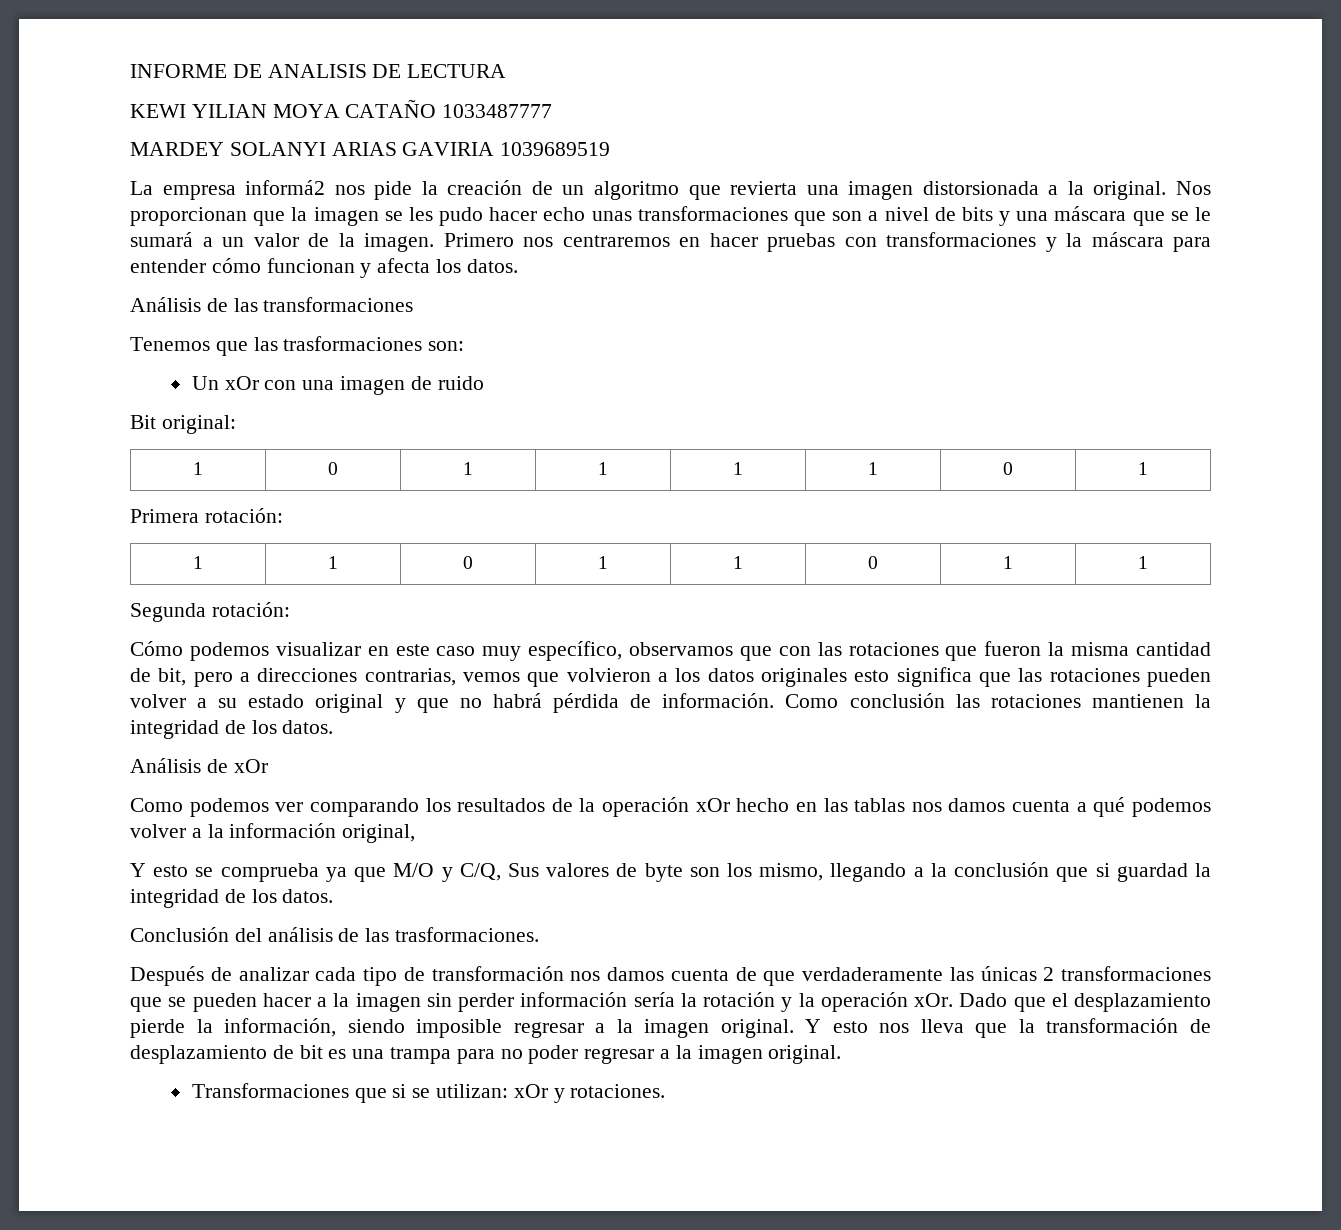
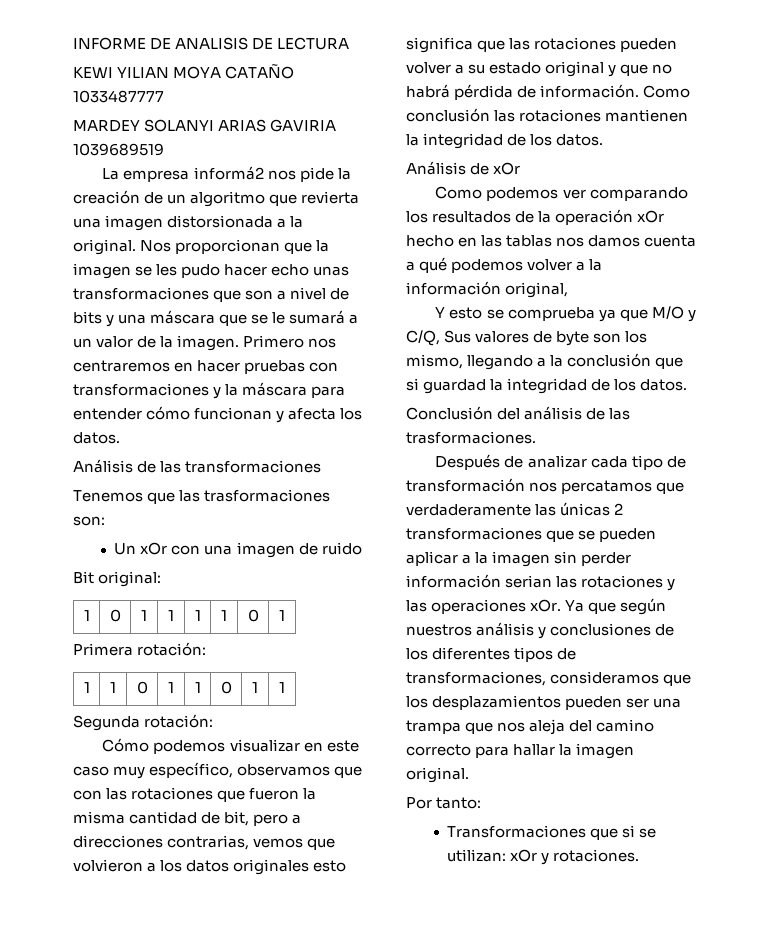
[607,967,757,981] damos cuenta de -> [561,480,653,494] percatamos
[262,993,311,1007] hacer -> [406,551,458,566] aplicar
[633,992,1211,1012] [130,1018,1211,1038] [130,1045,842,1064] sería la rotación y la operación xOr. Dado que el desplazamiento pierde la información, siendo imposible regresar a la imagen original. Y esto nos lleva que la transformación de desplazamiento de bit es una trampa para no poder regresar a la imagen original. -> [505,575,676,591] [406,598,667,615] [406,622,675,639] [406,647,577,662] [406,671,692,686] [406,695,682,710] [406,719,655,735] [406,743,635,759] [406,767,469,783] [406,797,482,809] serian las rotaciones y las operaciones xOr. Ya que según nuestros análisis y conclusiones de los diferentes tipos de transformaciones, consideramos que los desplazamientos pueden ser una trampa que nos aleja del camino correcto para hallar la imagen original. // Por tanto:

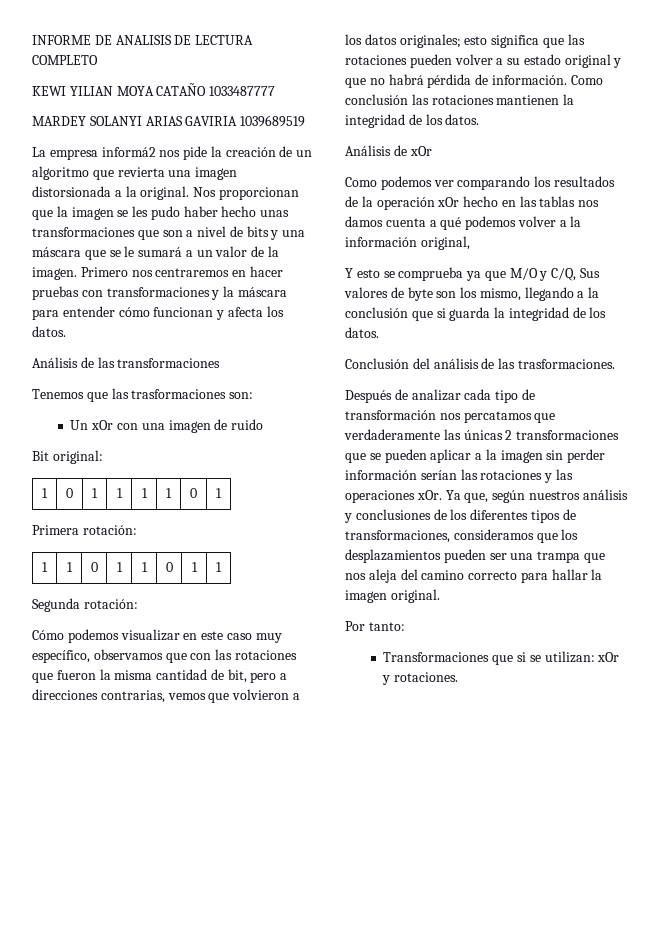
(350, 43) none -> [32,55,98,65] COMPLETO
[224,264,310,276] hacer echo -> [183,206,257,217] haber hecho
[233,859,310,875] originales -> [399,34,461,48] originales;
[423,379,487,394] guardad -> [449,307,491,321] guarda
[505,575,553,588] serian -> [420,470,457,480] serían
[588,602,617,614] que -> [464,493,489,503] que,

